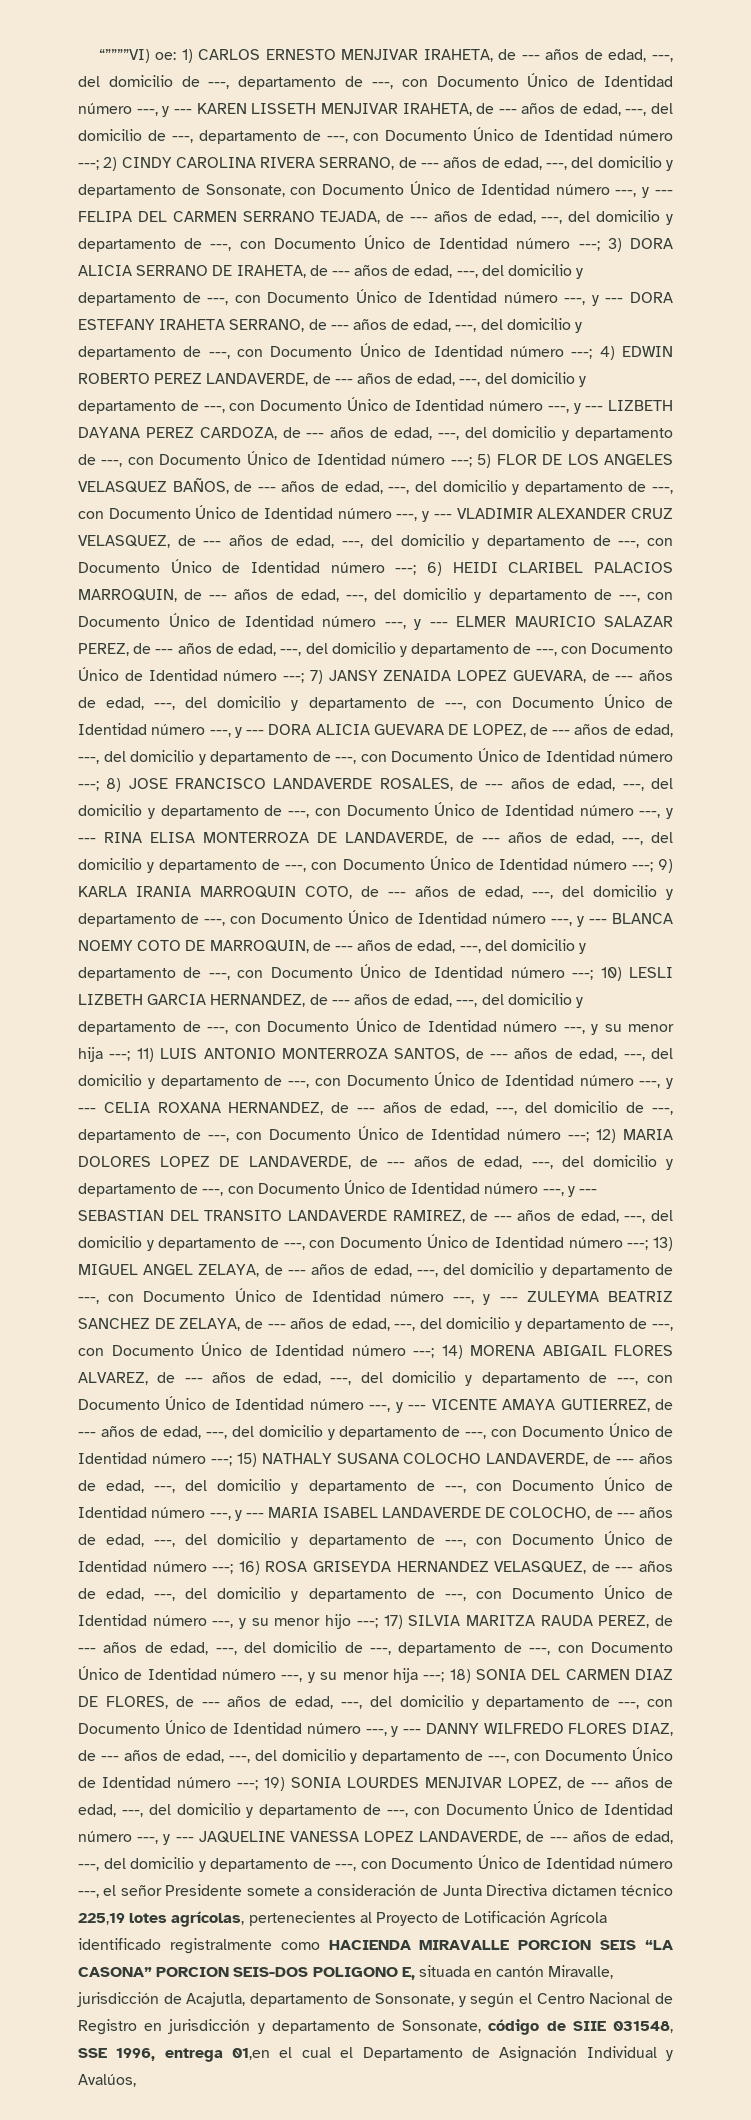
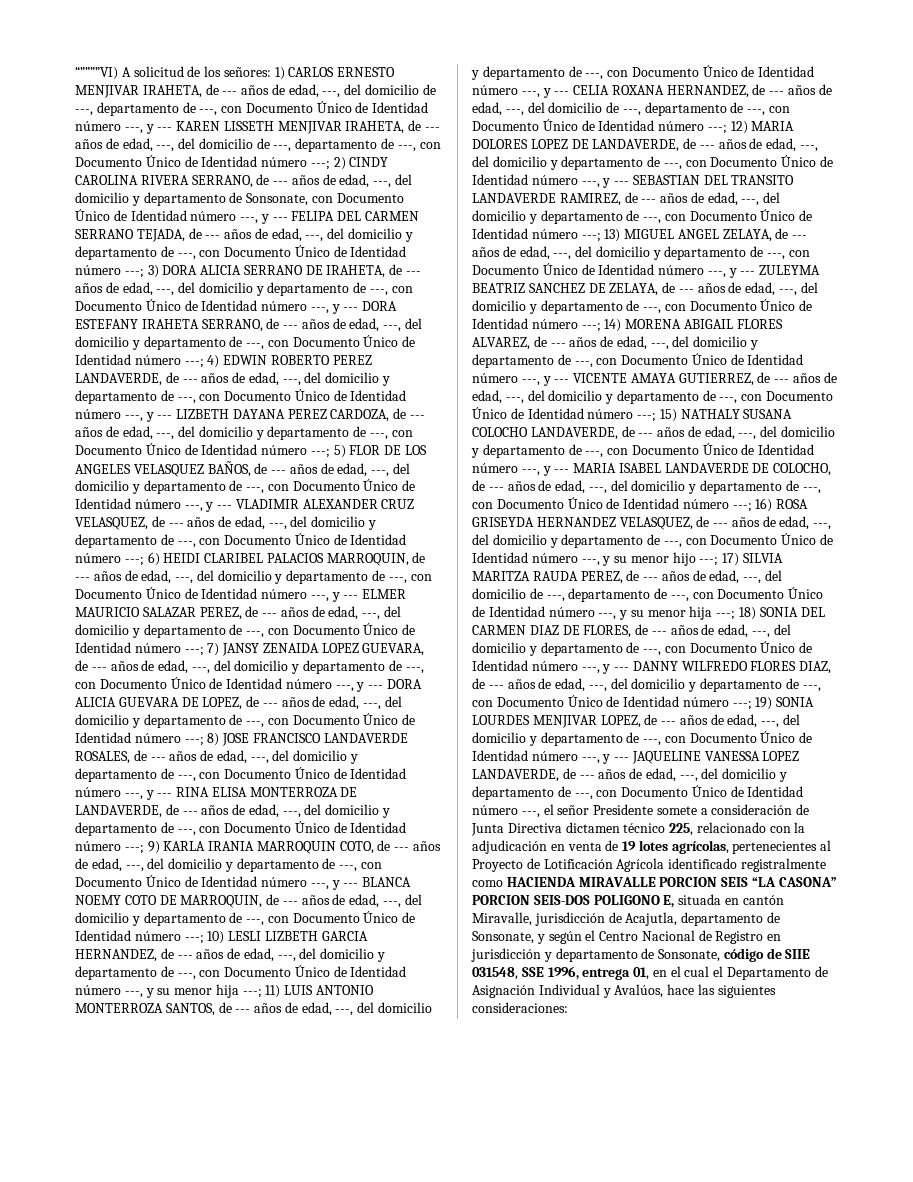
[155,52,177,60] oe: -> [121,66,271,77] A solicitud de los señores:
[78,1913,125,1925] 225,19 -> [669,822,806,836] [472,840,637,854] 225, relacionado con la adjudicación en venta de 19
[232,2048,271,2060] 01,en -> [633,967,667,980] 01, en
(136, 2080) none -> [667,984,776,998] [472,1002,568,1013] hace las siguientes consideraciones:

